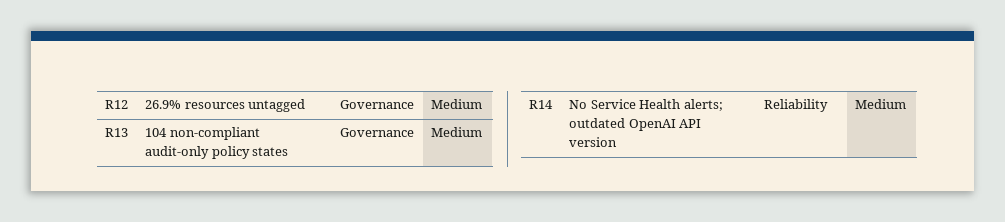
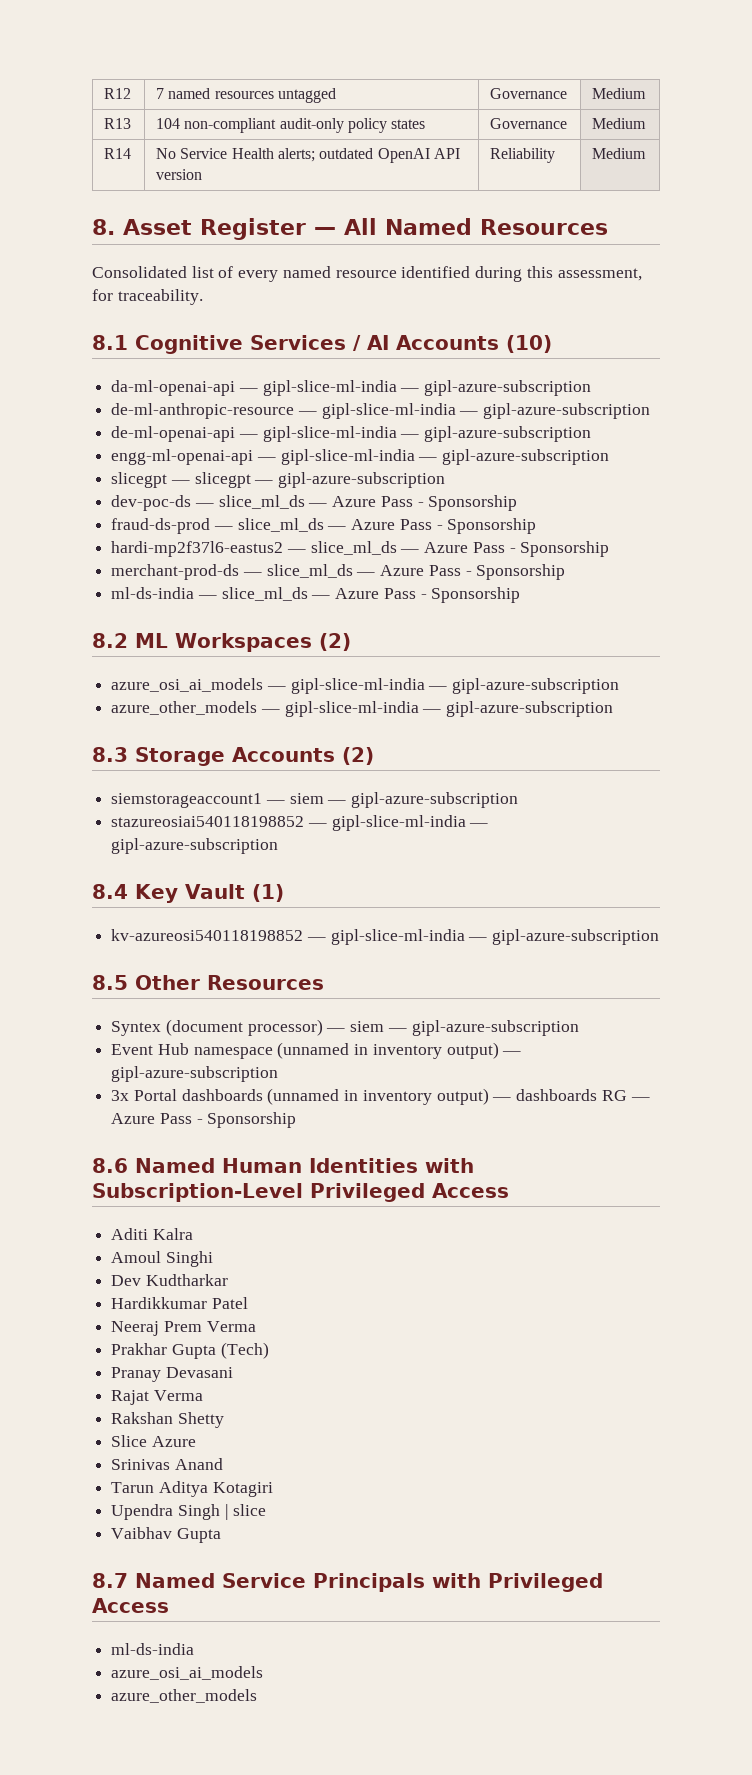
[145,100,182,109] 26.9% -> [156,88,211,99] 7 named
(907, 104) none -> [92,218,608,240] [92,266,642,282] [92,289,203,305] [92,335,552,354] [111,380,592,396] [111,403,651,419] [111,426,592,442] [111,449,610,465] [111,472,446,488] [111,495,518,511] [111,518,537,534] [111,541,610,557] [111,564,566,580] [111,587,521,603] [92,633,351,652] [111,678,620,694] [111,701,614,717] [92,747,374,766] [111,792,519,808] [111,815,489,831] [111,838,279,854] [92,884,284,903] [111,929,660,945] [92,975,324,990] [111,1019,579,1036] [111,1042,522,1059] [111,1066,279,1082] [111,1088,650,1105] [111,1112,297,1128] [92,1158,474,1173] [92,1183,509,1202] [111,1228,193,1240] [111,1251,213,1267] [111,1274,228,1286] [111,1297,248,1309] [111,1321,256,1336] [111,1342,269,1359] [111,1367,233,1382] [111,1390,203,1405] [111,1412,224,1428] [111,1435,196,1447] [111,1458,223,1470] [111,1481,273,1497] [111,1504,267,1520] [111,1527,221,1543] [92,1573,603,1592] [92,1598,169,1613] [111,1643,195,1655] [111,1666,264,1680] [111,1689,258,1703] // 8. Asset Register — All Named Resources // Consolidated list of every named resource identified during this assessment, for traceability. // 8.1 Cognitive Services / AI Accounts (10) // da-ml-openai-api — gipl-slice-ml-india — gipl-azure-subscription // de-ml-anthropic-resource — gipl-slice-ml-india — gipl-azure-subscription // de-ml-openai-api — gipl-slice-ml-india — gipl-azure-subscription // engg-ml-openai-api — gipl-slice-ml-india — gipl-azure-subscription // slicegpt — slicegpt — gipl-azure-subscription // dev-poc-ds — slice_ml_ds — Azure Pass - Sponsorship // fraud-ds-prod — slice_ml_ds — Azure Pass - Sponsorship // hardi-mp2f37l6-eastus2 — slice_ml_ds — Azure Pass - Sponsorship // merchant-prod-ds — slice_ml_ds — Azure Pass - Sponsorship // ml-ds-india — slice_ml_ds — Azure Pass - Sponsorship // 8.2 ML Workspaces (2) // azure_osi_ai_models — gipl-slice-ml-india — gipl-azure-subscription // azure_other_models — gipl-slice-ml-india — gipl-azure-subscription // 8.3 Storage Accounts (2) // siemstorageaccount1 — siem — gipl-azure-subscription // stazureosiai540118198852 — gipl-slice-ml-india — gipl-azure-subscription // 8.4 Key Vault (1) // kv-azureosi540118198852 — gipl-slice-ml-india — gipl-azure-subscription // 8.5 Other Resources // Syntex (document processor) — siem — gipl-azure-subscription // Event Hub namespace (unnamed in inventory output) — gipl-azure-subscription // 3x Portal dashboards (unnamed in inventory output) — dashboards RG — Azure Pass - Sponsorship // 8.6 Named Human Identities with Subscription-Level Privileged Access // Aditi Kalra // Amoul Singhi // Dev Kudtharkar // Hardikkumar Patel // Neeraj Prem Verma // Prakhar Gupta (Tech) // Pranay Devasani // Rajat Verma // Rakshan Shetty // Slice Azure // Srinivas Anand // Tarun Aditya Kotagiri // Upendra Singh | slice // Vaibhav Gupta // 8.7 Named Service Principals with Privileged Access // ml-ds-india // azure_osi_ai_models // azure_other_models

